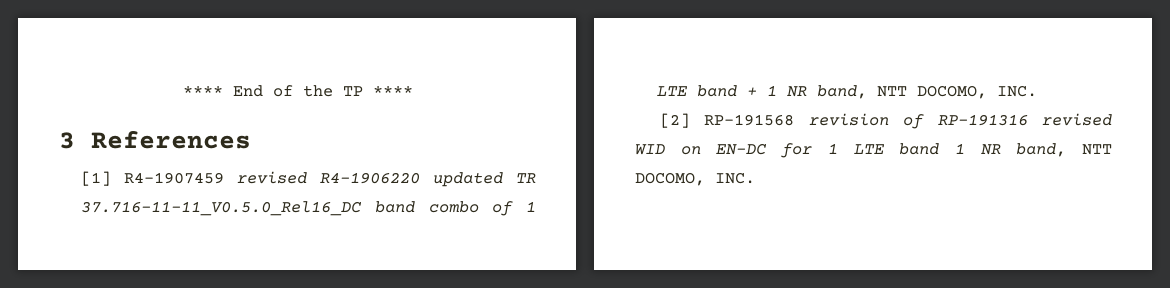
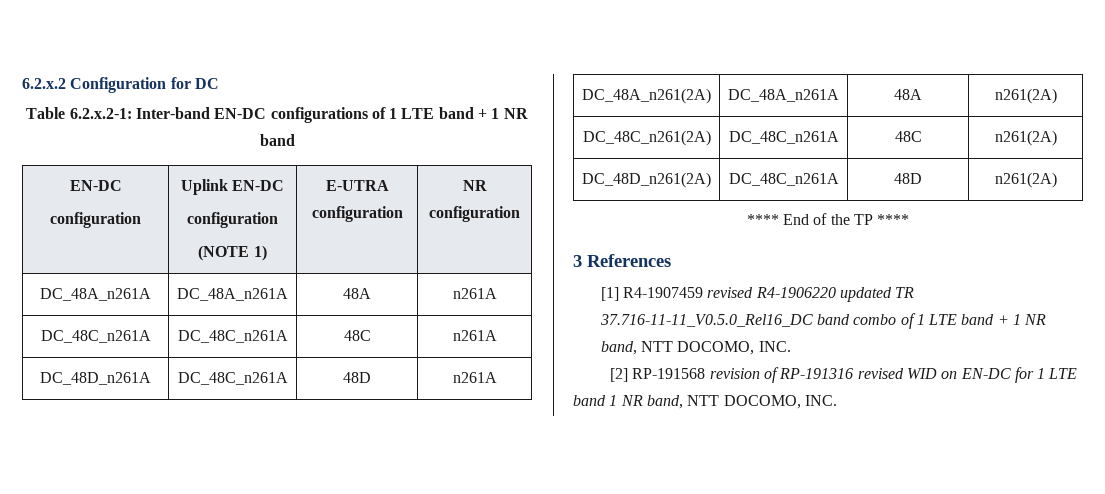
(182, 90) none -> [22,77,219,93] [26,107,528,123] [259,134,295,146] [69,180,122,191] [50,212,141,228] [180,179,285,195] [187,212,278,228] [198,245,267,261] [325,180,389,191] [311,206,403,222] [462,180,487,191] [429,206,520,222] [40,288,151,301] [177,288,288,301] [343,288,371,299] [452,288,497,299] [40,330,151,343] [177,330,288,343] [343,330,371,341] [452,330,497,341] [40,372,151,385] [177,372,288,385] [343,372,371,383] [452,372,497,383] [582,88,711,104] [728,89,839,102] [894,89,922,100] [994,88,1057,104] [582,130,711,146] [728,131,839,144] [894,131,922,142] [994,130,1057,146] [582,172,711,188] [728,173,839,186] [894,173,922,184] [994,172,1057,188] 6.2.x.2 Configuration for DC // Table 6.2.x.2-1: Inter-band EN-DC configurations of 1 LTE band + 1 NR band // EN-DC // configuration | Uplink EN-DC // configuration // (NOTE 1) | E-UTRA configuration | NR configuration // DC_48A_n261A | DC_48A_n261A | 48A | n261A // DC_48C_n261A | DC_48C_n261A | 48C | n261A // DC_48D_n261A | DC_48C_n261A | 48D | n261A // DC_48A_n261(2A) | DC_48A_n261A | 48A | n261(2A) // DC_48C_n261(2A) | DC_48C_n261A | 48C | n261(2A) // DC_48D_n261(2A) | DC_48C_n261A | 48D | n261(2A) //

